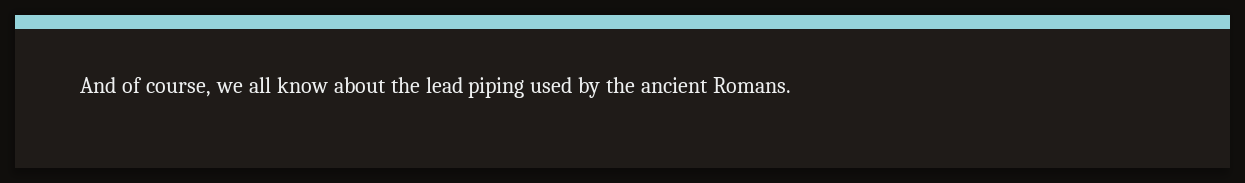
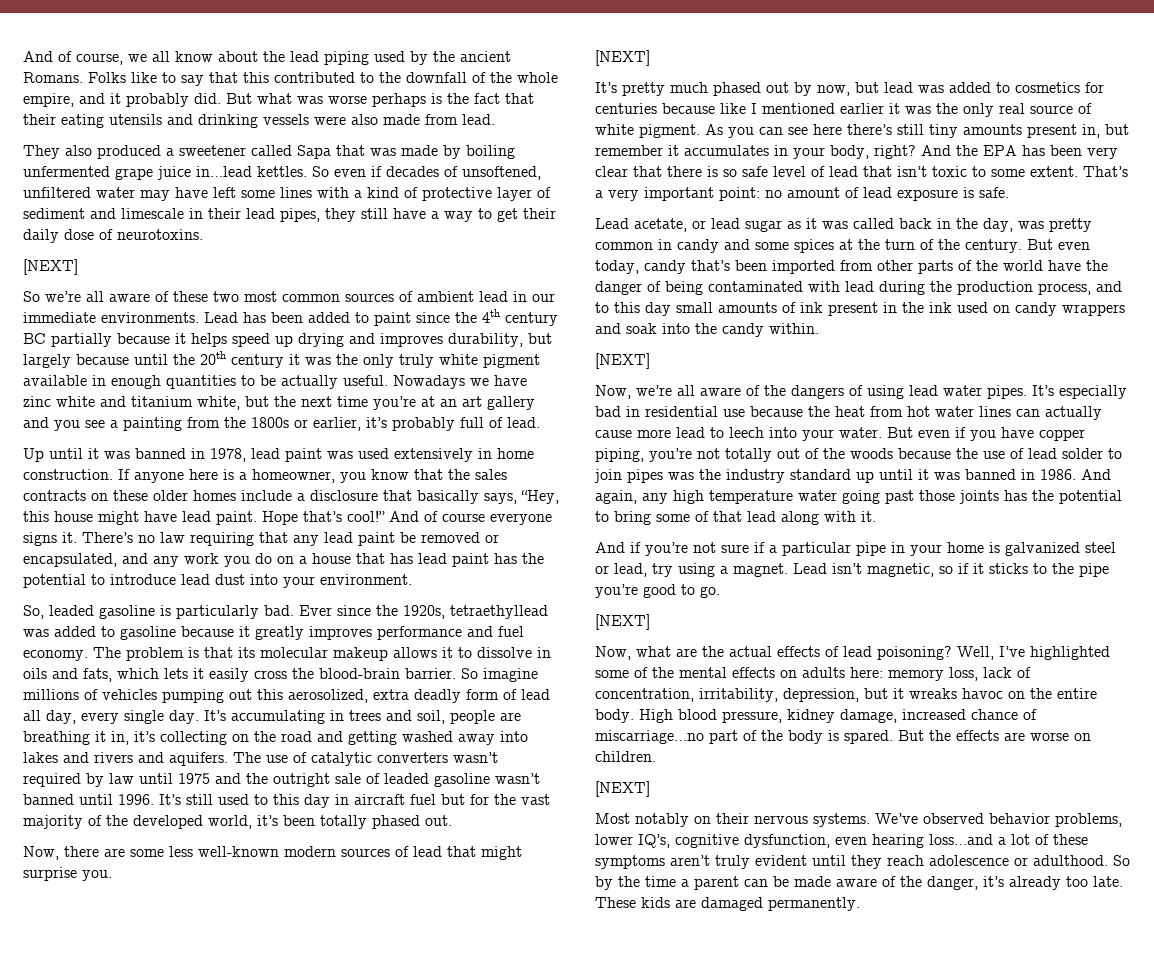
(792, 85) none -> [88,72,558,86] [23,93,534,107] [23,114,495,128] [23,145,515,159] [23,166,541,180] [23,187,551,201] [23,208,556,222] [23,229,203,243] [23,259,78,275] [23,291,555,302] [23,309,558,326] [23,333,552,347] [23,351,540,368] [23,375,527,389] [23,396,535,410] [23,417,540,431] [23,448,534,462] [23,469,507,483] [23,490,559,504] [23,510,552,525] [23,532,499,546] [23,553,544,567] [23,574,412,588] [23,605,548,619] [23,626,524,640] [23,647,551,661] [23,668,538,682] [23,689,550,703] [23,710,521,724] [23,731,528,745] [23,752,498,766] [23,773,540,787] [23,794,550,808] [23,815,452,829] [23,846,522,860] [23,867,112,881] [595,50,650,66] [595,82,1104,96] [595,103,1092,117] [595,124,1129,138] [595,145,1118,159] [595,166,1128,177] [595,187,1009,201] [595,218,1092,232] [595,239,1090,253] [595,260,1108,274] [595,281,1122,295] [595,302,1125,316] [595,323,819,337] [595,353,650,369] [595,385,1127,399] [595,406,1102,420] [595,427,1085,441] [595,448,1122,462] [594,469,1111,483] [595,490,1122,504] [595,511,876,525] [595,542,1116,556] [595,563,1109,577] [595,584,720,598] [595,614,650,630] [595,646,1110,660] [595,667,1031,681] [595,688,1097,702] [595,709,1037,723] [595,730,1091,744] [595,751,656,762] [595,781,650,797] [595,813,1122,827] [595,834,1088,848] [595,855,1130,869] [595,876,1123,890] [595,897,860,911] Folks like to say that this contributed to the downfall of the whole empire, and it probably did. But what was worse perhaps is the fact that their eating utensils and drinking vessels were also made from lead. // They also produced a sweetener called Sapa that was made by boiling unfermented grape juice in…lead kettles. So even if decades of unsoftened, unfiltered water may have left some lines with a kind of protective layer of sediment and limescale in their lead pipes, they still have a way to get their daily dose of neurotoxins. // [NEXT] // So we’re all aware of these two most common sources of ambient lead in our immediate environments. Lead has been added to paint since the 4th century BC partially because it helps speed up drying and improves durability, but largely because until the 20th century it was the only truly white pigment available in enough quantities to be actually useful. Nowadays we have zinc white and titanium white, but the next time you’re at an art gallery and you see a painting from the 1800s or earlier, it’s probably full of lead. // Up until it was banned in 1978, lead paint was used extensively in home construction. If anyone here is a homeowner, you know that the sales contracts on these older homes include a disclosure that basically says, “Hey, this house might have lead paint. Hope that’s cool!” And of course everyone signs it. There’s no law requiring that any lead paint be removed or encapsulated, and any work you do on a house that has lead paint has the potential to introduce lead dust into your environment. // So, leaded gasoline is particularly bad. Ever since the 1920s, tetraethyllead was added to gasoline because it greatly improves performance and fuel economy. The problem is that its molecular makeup allows it to dissolve in oils and fats, which lets it easily cross the blood-brain barrier. So imagine millions of vehicles pumping out this aerosolized, extra deadly form of lead all day, every single day. It’s accumulating in trees and soil, people are breathing it in, it’s collecting on the road and getting washed away into lakes and rivers and aquifers. The use of catalytic converters wasn’t required by law until 1975 and the outright sale of leaded gasoline wasn’t banned until 1996. It’s still used to this day in aircraft fuel but for the vast majority of the developed world, it’s been totally phased out. // Now, there are some less well-known modern sources of lead that might surprise you. // [NEXT] // It’s pretty much phased out by now, but lead was added to cosmetics for centuries because like I mentioned earlier it was the only real source of white pigment. As you can see here there’s still tiny amounts present in, but remember it accumulates in your body, right? And the EPA has been very clear that there is so safe level of lead that isn’t toxic to some extent. That’s a very important point: no amount of lead exposure is safe. // Lead acetate, or lead sugar as it was called back in the day, was pretty common in candy and some spices at the turn of the century. But even today, candy that’s been imported from other parts of the world have the danger of being contaminated with lead during the production process, and to this day small amounts of ink present in the ink used on candy wrappers and soak into the candy within. // [NEXT] // Now, we’re all aware of the dangers of using lead water pipes. It’s especially bad in residential use because the heat from hot water lines can actually cause more lead to leech into your water. But even if you have copper piping, you’re not totally out of the woods because the use of lead solder to join pipes was the industry standard up until it was banned in 1986. And again, any high temperature water going past those joints has the potential to bring some of that lead along with it. // And if you’re not sure if a particular pipe in your home is galvanized steel or lead, try using a magnet. Lead isn’t magnetic, so if it sticks to the pipe you’re good to go. // [NEXT] // Now, what are the actual effects of lead poisoning? Well, I’ve highlighted some of the mental effects on adults here: memory loss, lack of concentration, irritability, depression, but it wreaks havoc on the entire body. High blood pressure, kidney damage, increased chance of miscarriage…no part of the body is spared. But the effects are worse on children. // [NEXT] // Most notably on their nervous systems. We’ve observed behavior problems, lower IQ’s, cognitive dysfunction, even hearing loss…and a lot of these symptoms aren’t truly evident until they reach adolescence or adulthood. So by the time a parent can be made aware of the danger, it’s already too late. These kids are damaged permanently.

